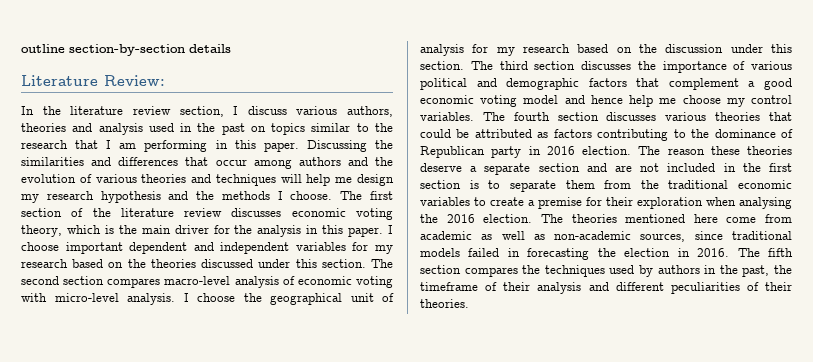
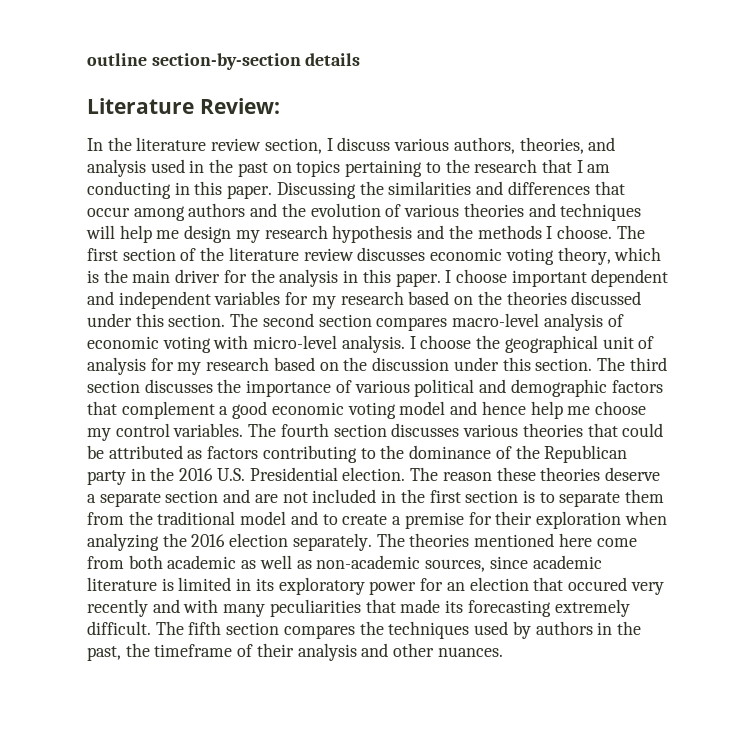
[21,123,66,132] theories -> [519,137,584,154] theories,
[311,123,351,132] similar -> [345,160,423,177] pertaining
[144,140,208,152] performing -> [87,181,171,199] conducting
(793, 133) none -> [515,445,540,459] the
[546,146,575,155] 2016 -> [150,467,338,481] the 2016 U.S. Presidential
[738,180,792,189] [420,197,470,206] economic variables -> [240,511,318,525] model and
[739,197,792,209] [420,214,533,223] analysing the 2016 election. -> [87,533,372,551] analyzing the 2016 election separately.
(792, 218) none -> [128,555,163,569] both
[732,231,792,240] [420,248,730,260] traditional models failed in forecasting the election in 2016. -> [532,555,602,569] [87,577,664,595] [87,599,630,617] [87,621,151,635] academic literature is limited in its exploratory power for an election that occured very recently and with many peculiarities that made its forecasting extremely difficult.
[615,282,792,294] [420,299,469,308] different peculiarities of their theories. -> [393,643,503,657] other nuances.

